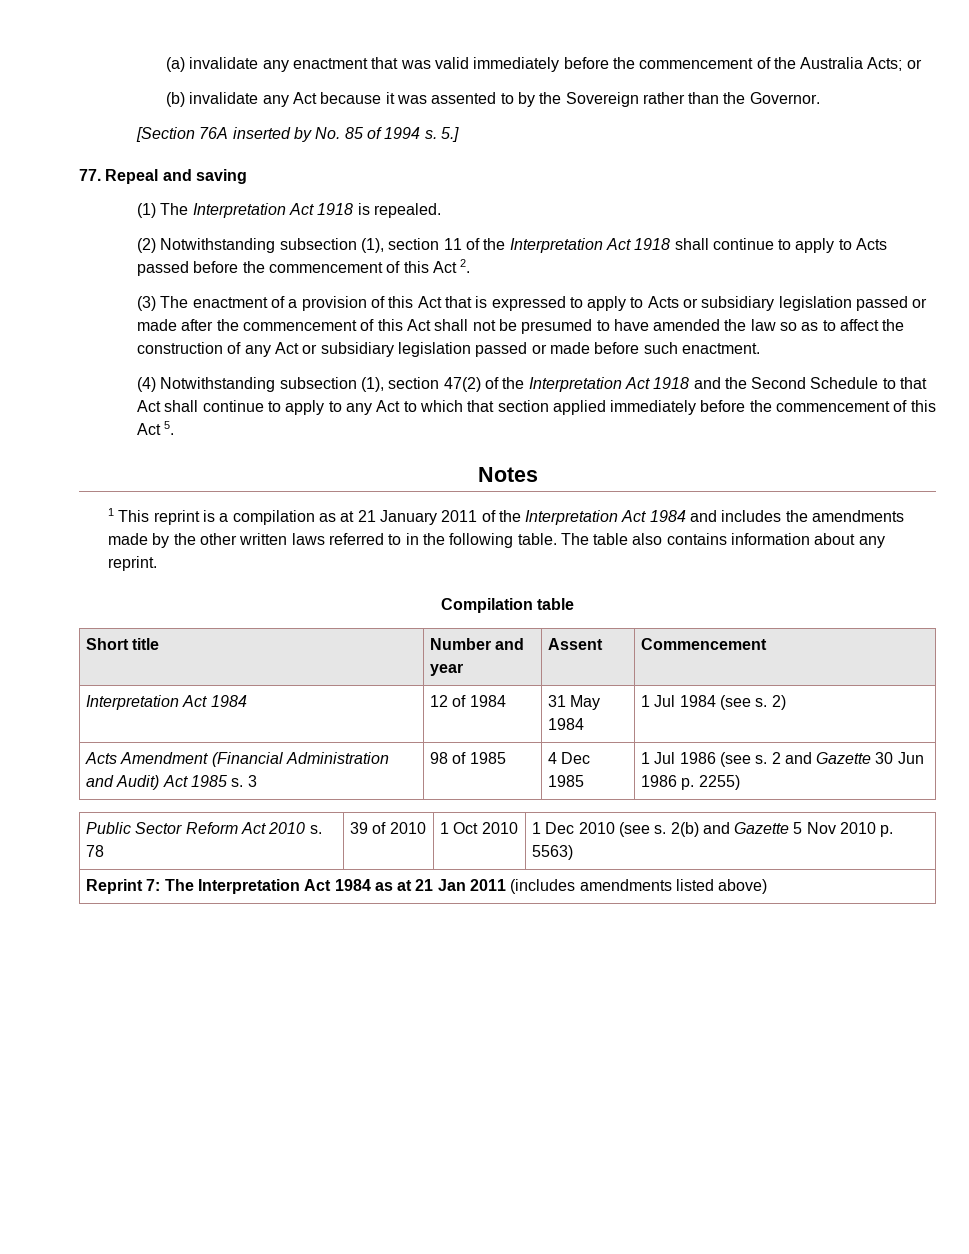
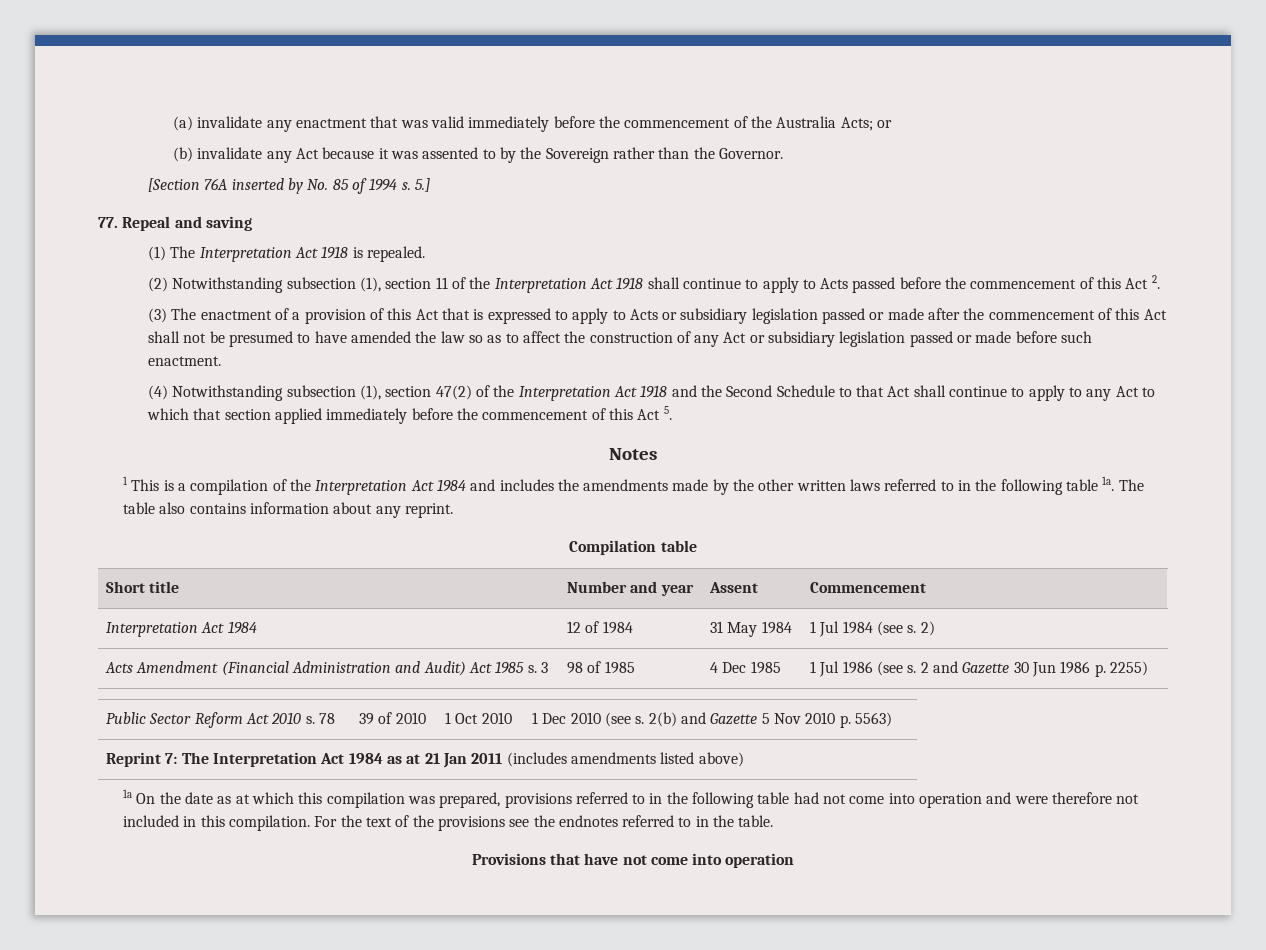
[153,510,200,525] reprint -> (160, 485) none
[318,510,478,525] as at 21 January 2011 -> (269, 487) none
[517,533,557,545] table. -> [1066,476,1115,491] table 1a.
(768, 886) none -> [123,789,1140,808] [123,815,774,831] [471,853,795,868] // 1a On the date as at which this compilation was prepared, provisions referred to in the following table had not come into operation and were therefore not included in this compilation. For the text of the provisions see the endnotes referred to in the table. // Provisions that have not come into operation

